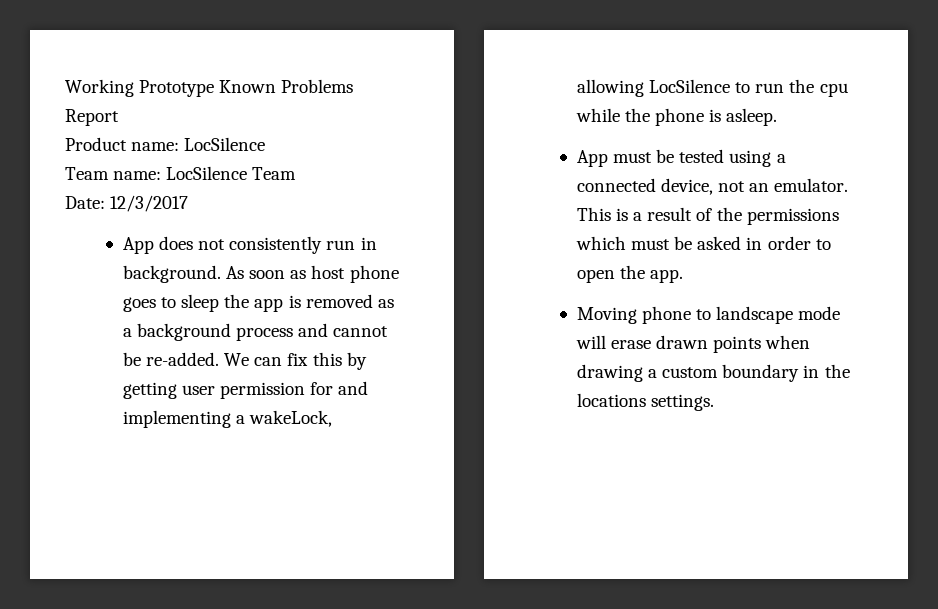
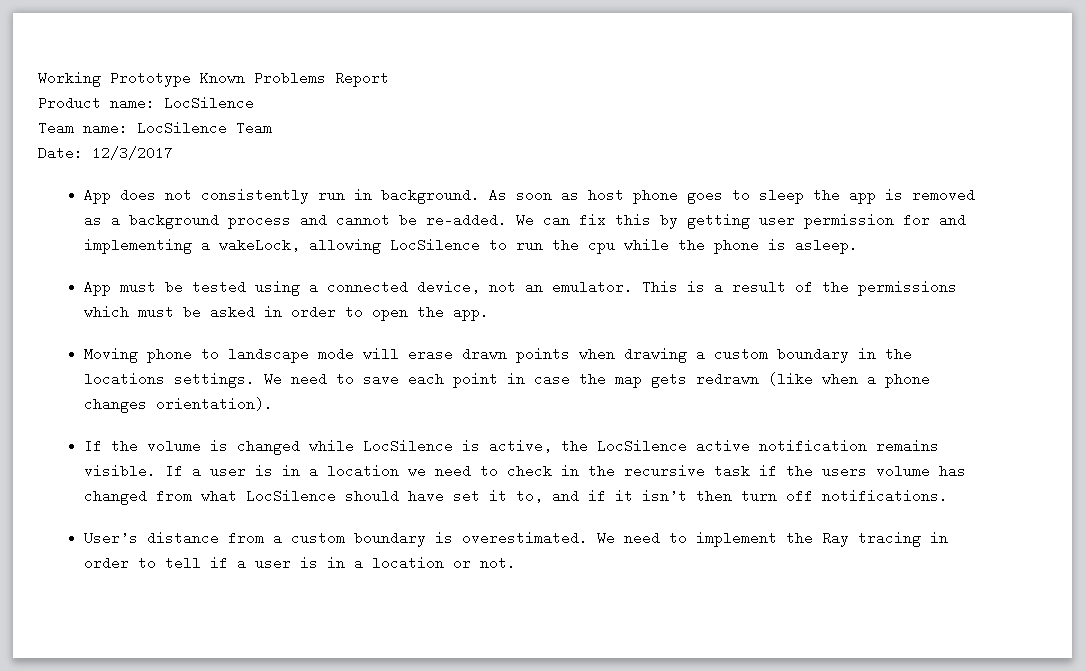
(715, 402) none -> [263,372,930,388] [83,397,273,413] [83,439,939,455] [83,464,966,478] [83,489,948,505] [83,531,948,547] [83,556,516,570] We need to save each point in case the map gets redrawn (like when a phone changes orientation). // If the volume is changed while LocSilence is active, the LocSilence active notification remains visible. If a user is in a location we need to check in the recursive task if the users volume has changed from what LocSilence should have set it to, and if it isn’t then turn off notifications. // User’s distance from a custom boundary is overestimated. We need to implement the Ray tracing in order to tell if a user is in a location or not.

